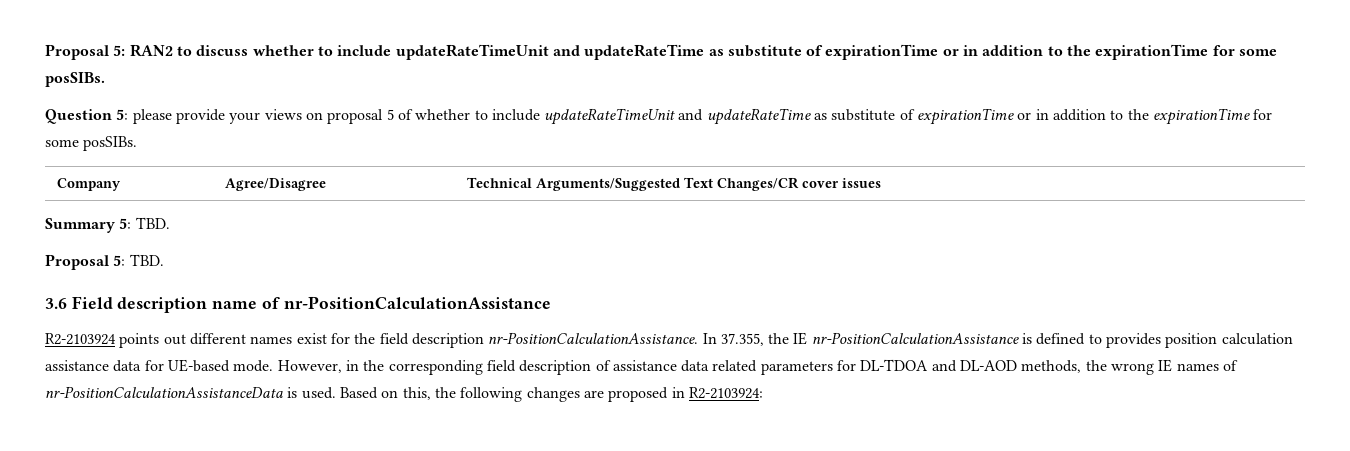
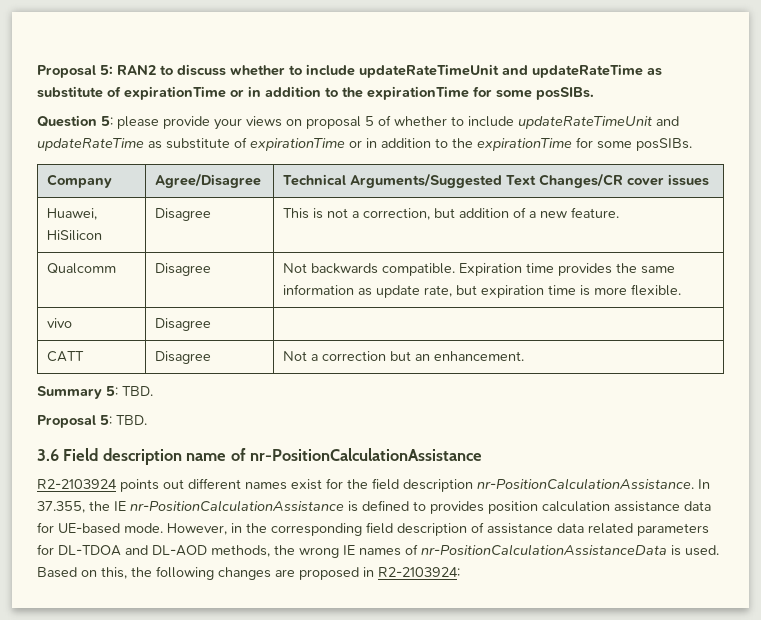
(882, 183) none -> [47,208,98,220] [47,230,103,241] [155,208,212,221] [283,207,620,220] [47,263,117,274] [155,263,212,276] [283,263,676,276] [283,284,682,298] [47,318,73,328] [155,318,212,331] [47,351,85,362] [155,351,212,364] [283,351,525,361] // Huawei, HiSilicon | Disagree | This is not a correction, but addition of a new feature. // Qualcomm | Disagree | Not backwards compatible. Expiration time provides the same information as update rate, but expiration time is more flexible. // vivo | Disagree | // CATT | Disagree | Not a correction but an enhancement.

